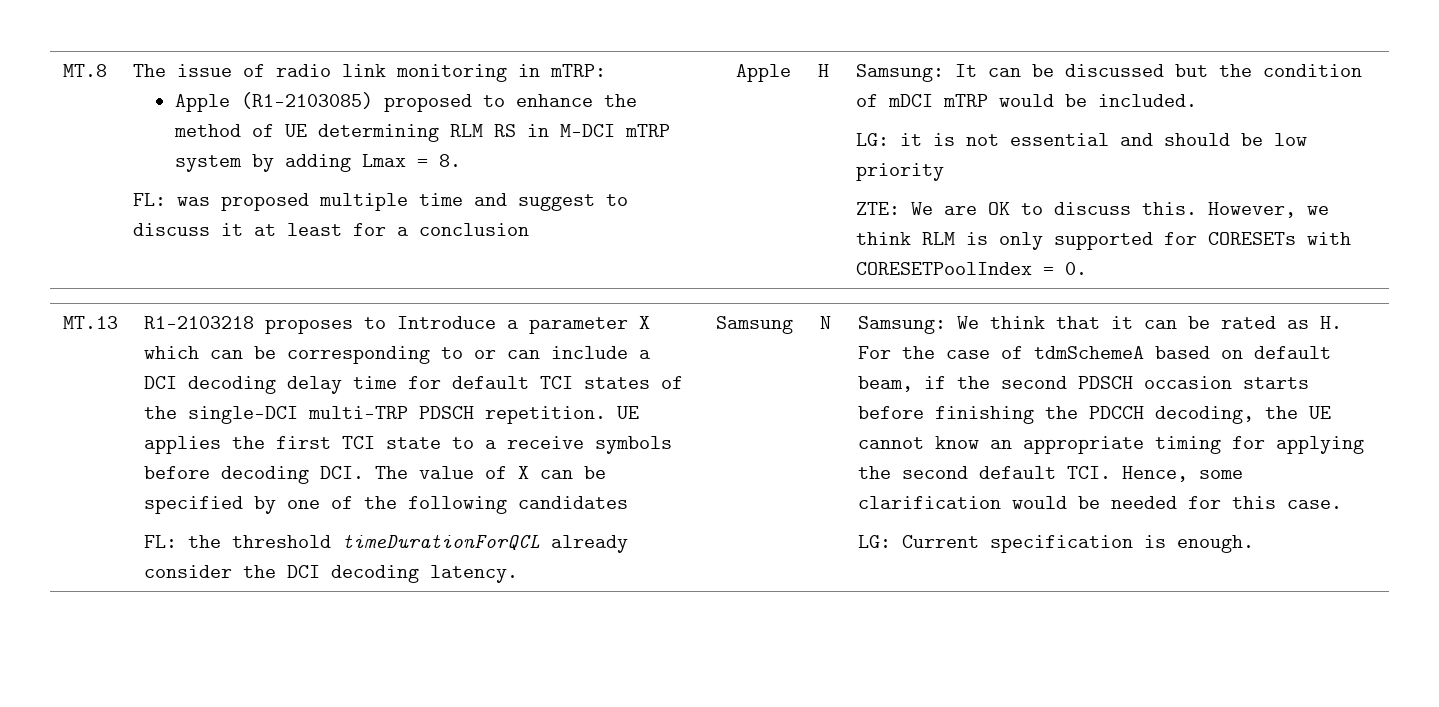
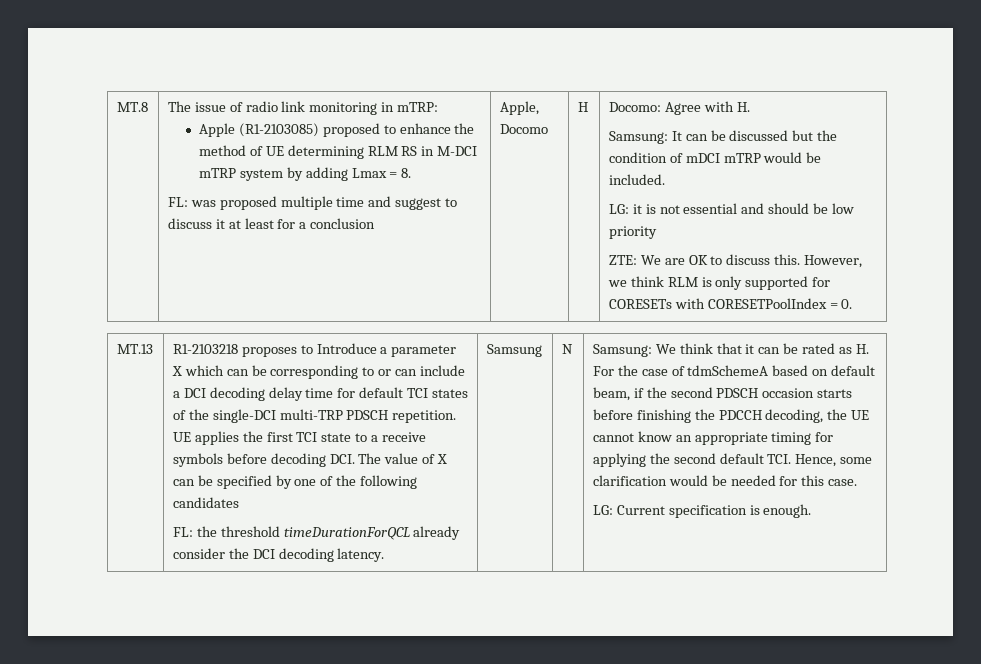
[735,64,791,82] Apple -> [499,101,539,115] [499,124,548,134] Apple, Docomo
(829, 70) none -> [608,101,750,115] Docomo: Agree with H. //

